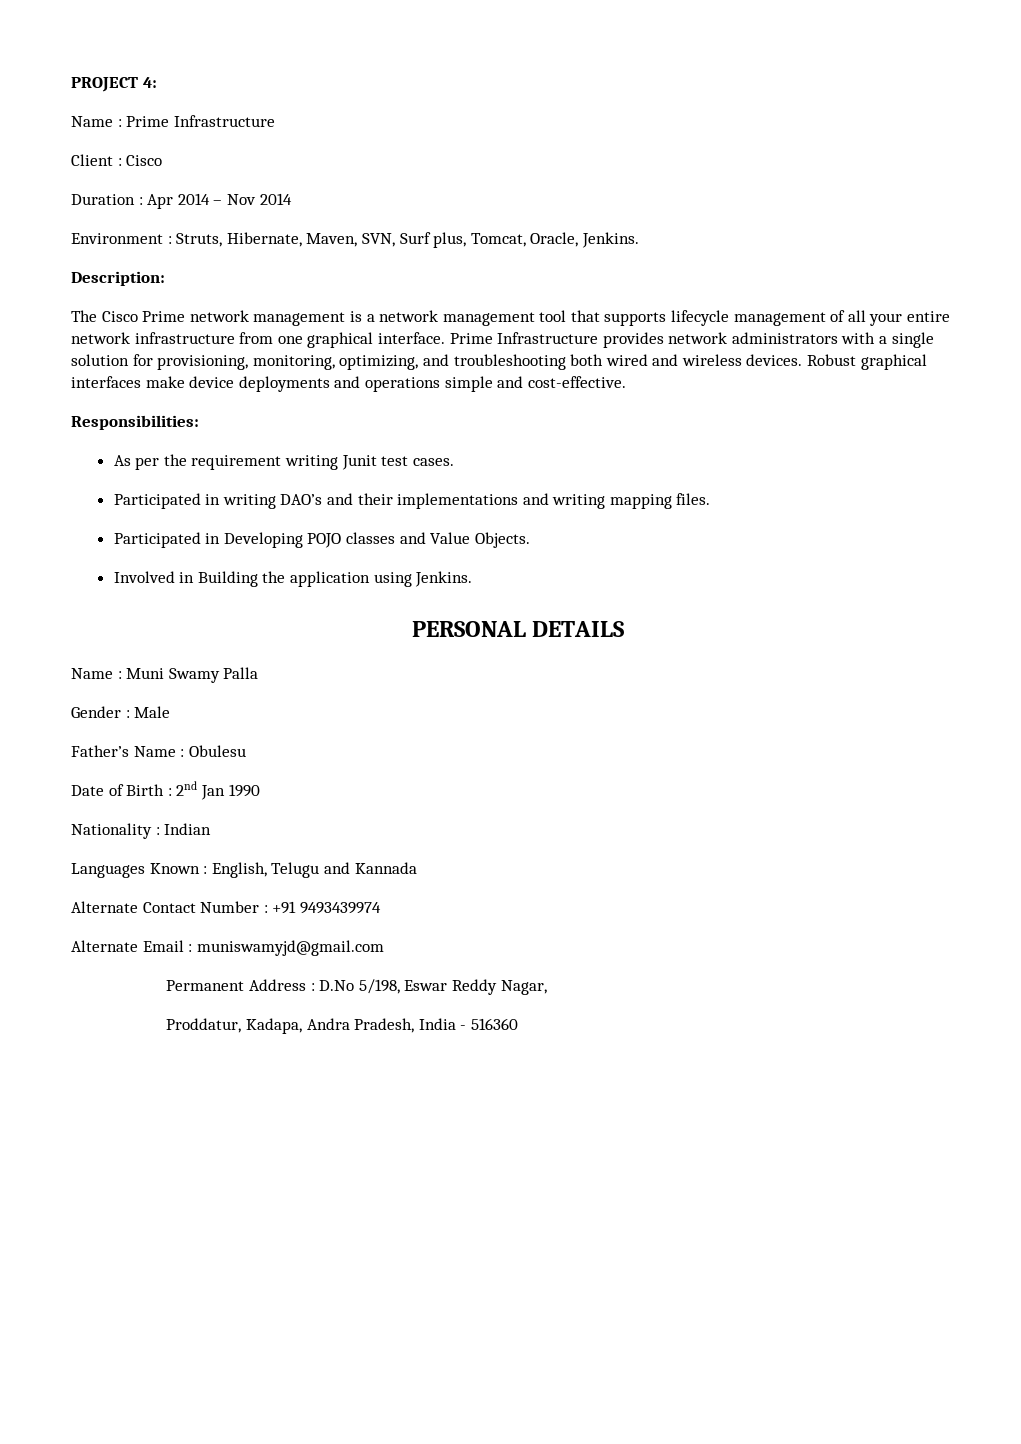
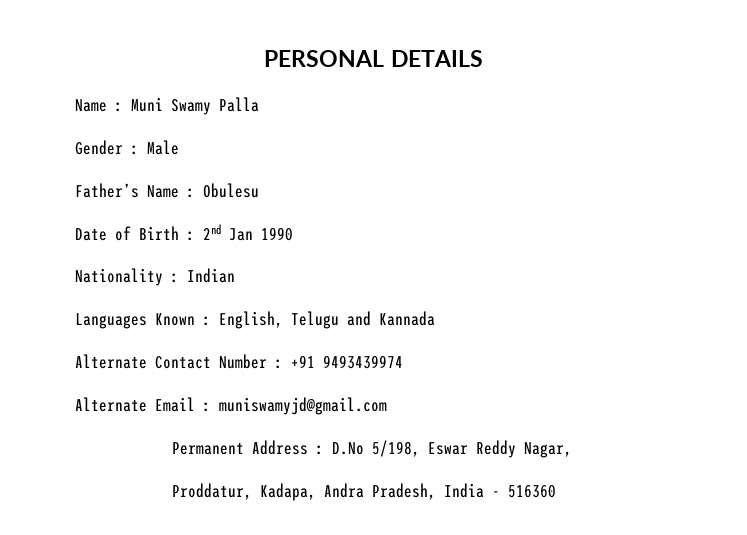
[71,77,157,92] [71,115,275,127] [71,154,163,166] [71,193,292,209] [71,232,639,248] [71,271,165,286] [71,310,951,326] [71,332,934,348] [71,354,927,370] [71,376,626,392] [71,415,199,430] [113,454,454,470] [113,493,711,509] [113,532,530,548] [113,571,473,587] PROJECT 4: // Name : Prime Infrastructure // Client : Cisco // Duration : Apr 2014 – Nov 2014 // Environment : Struts, Hibernate, Maven, SVN, Surf plus, Tomcat, Oracle, Jenkins. // Description: // The Cisco Prime network management is a network management tool that supports lifecycle management of all your entire network infrastructure from one graphical interface. Prime Infrastructure provides network administrators with a single solution for provisioning, monitoring, optimizing, and troubleshooting both wired and wireless devices. Robust graphical interfaces make device deployments and operations simple and cost-effective. // Responsibilities: // As per the requirement writing Junit test cases. // Participated in writing DAO’s and their implementations and writing mapping files. // Participated in Developing POJO classes and Value Objects. // Involved in Building the application using Jenkins. // -> (264, 58) none

